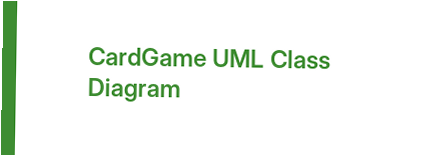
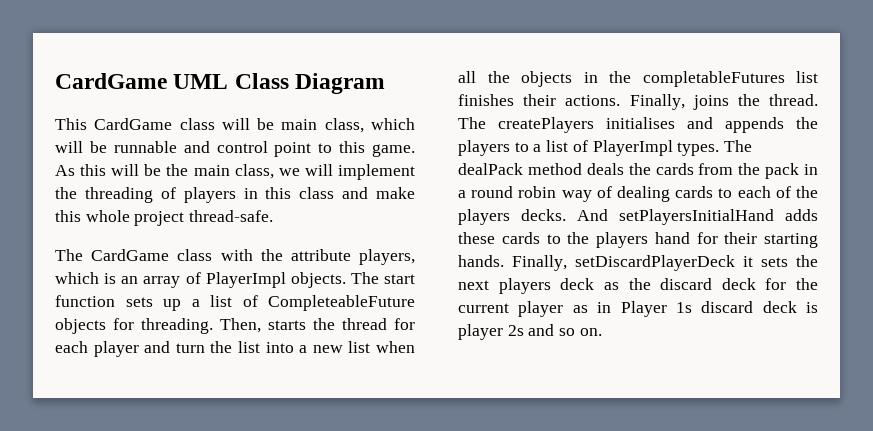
(182, 90) none -> [55,118,415,133] [55,141,415,157] [55,164,415,180] [55,187,415,203] [55,210,274,226] [55,249,415,265] [55,272,415,288] [55,295,415,311] [55,318,415,334] [55,341,415,357] [458,71,818,87] [458,94,818,110] [458,117,818,133] [458,140,753,156] [458,163,818,179] [458,186,818,202] [458,209,818,225] [458,232,818,248] [458,255,818,271] [458,278,818,294] [458,301,818,317] [458,324,602,340] // This CardGame class will be main class, which will be runnable and control point to this game. As this will be the main class, we will implement the threading of players in this class and make this whole project thread-safe. // The CardGame class with the attribute players, which is an array of PlayerImpl objects. The start function sets up a list of CompleteableFuture objects for threading. Then, starts the thread for each player and turn the list into a new list when all the objects in the completableFutures list finishes their actions. Finally, joins the thread. The createPlayers initialises and appends the players to a list of PlayerImpl types. The dealPack method deals the cards from the pack in a round robin way of dealing cards to each of the players decks. And setPlayersInitialHand adds these cards to the players hand for their starting hands. Finally, setDiscardPlayerDeck it sets the next players deck as the discard deck for the current player as in Player 1s discard deck is player 2s and so on.

